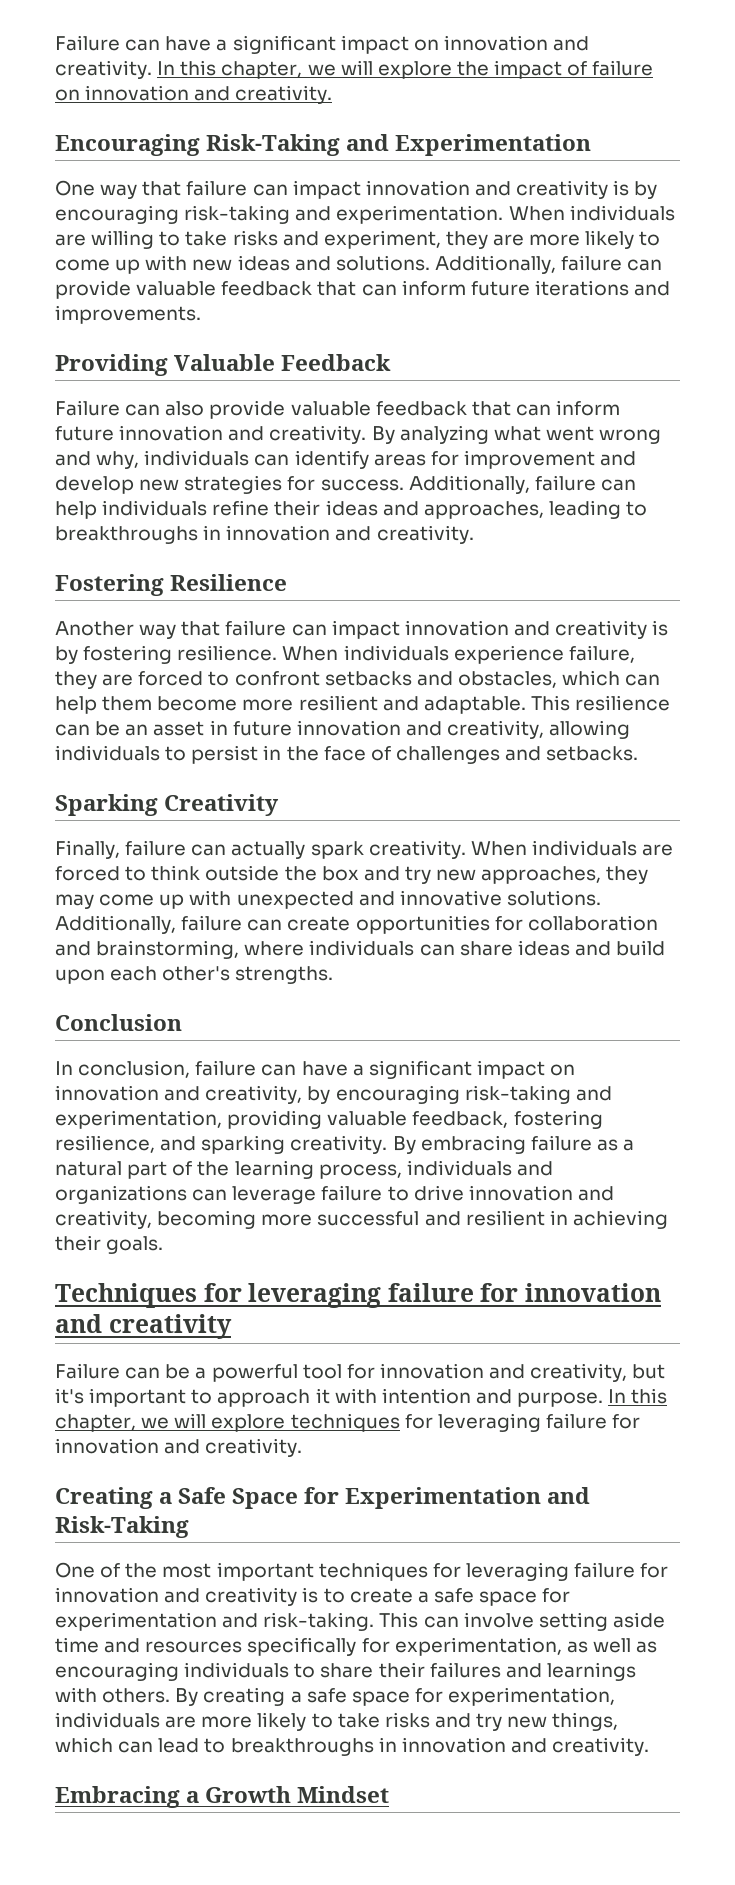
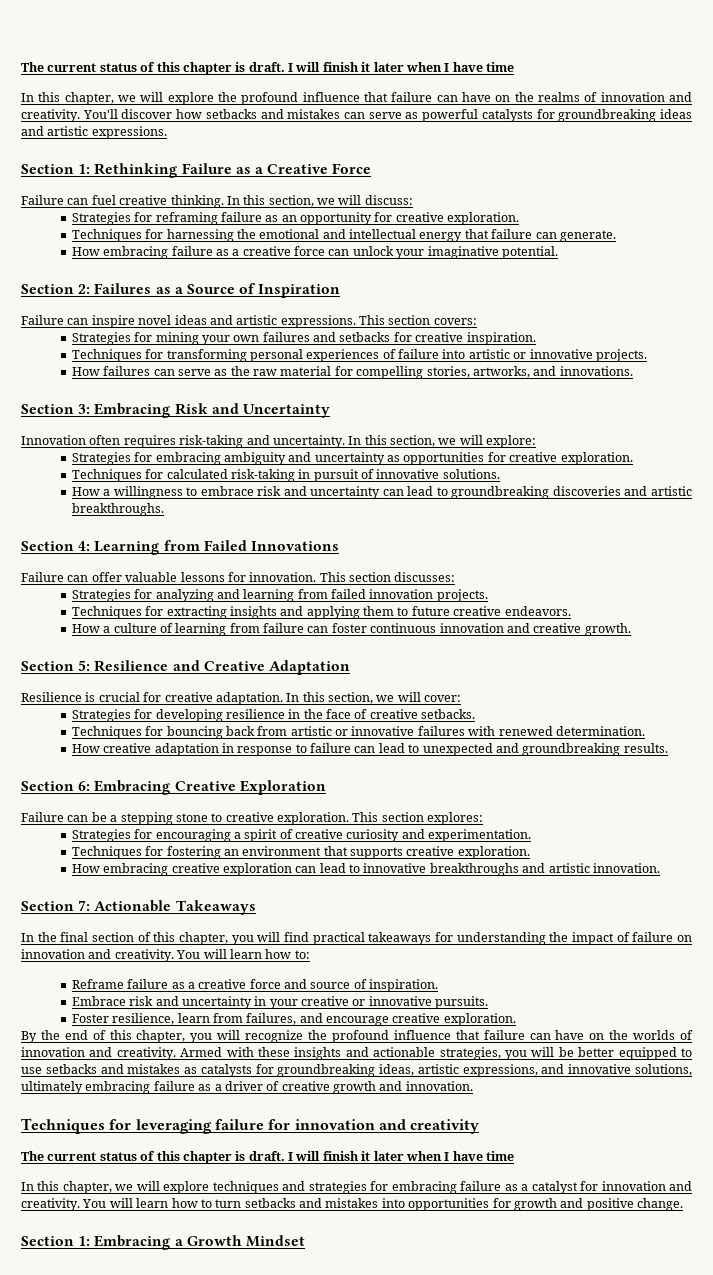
[55,35,590,54] [55,60,152,79] Failure can have a significant impact on innovation and creativity. -> [21,62,514,75] The current status of this chapter is draft. I will finish it later when I have time //
(489, 68) none -> [241,92,692,105] [21,109,692,122] [21,126,167,139] [21,163,372,178] [21,195,413,208] [71,212,520,225] [71,229,616,242] [71,246,558,259] [21,283,341,298] [21,315,477,328] [71,332,536,345] [71,349,647,362] [71,366,633,379] [21,403,330,418] [21,435,537,448] [71,452,633,465] [71,469,500,482] [71,486,693,499] [71,503,164,516] [21,540,339,555] [21,572,456,582] [71,589,488,602] [71,606,571,619] [71,623,631,636] [21,660,350,675] [21,692,462,705] [71,709,476,722] [71,726,645,739] [71,743,668,756] [21,780,326,795] [21,812,484,825] [71,829,532,842] [71,846,530,859] [71,863,660,876] [21,900,256,915] [21,932,569,945] profound influence that failure can have on the realms of innovation and creativity. You'll discover how setbacks and mistakes can serve as powerful catalysts for groundbreaking ideas and artistic expressions. // Section 1: Rethinking Failure as a Creative Force // Failure can fuel creative thinking. In this section, we will discuss: // Strategies for reframing failure as an opportunity for creative exploration. // Techniques for harnessing the emotional and intellectual energy that failure can generate. // How embracing failure as a creative force can unlock your imaginative potential. // Section 2: Failures as a Source of Inspiration // Failure can inspire novel ideas and artistic expressions. This section covers: // Strategies for mining your own failures and setbacks for creative inspiration. // Techniques for transforming personal experiences of failure into artistic or innovative projects. // How failures can serve as the raw material for compelling stories, artworks, and innovations. // Section 3: Embracing Risk and Uncertainty // Innovation often requires risk-taking and uncertainty. In this section, we will explore: // Strategies for embracing ambiguity and uncertainty as opportunities for creative exploration. // Techniques for calculated risk-taking in pursuit of innovative solutions. // How a willingness to embrace risk and uncertainty can lead to groundbreaking discoveries and artistic breakthroughs. // Section 4: Learning from Failed Innovations // Failure can offer valuable lessons for innovation. This section discusses: // Strategies for analyzing and learning from failed innovation projects. // Techniques for extracting insights and applying them to future creative endeavors. // How a culture of learning from failure can foster continuous innovation and creative growth. // Section 5: Resilience and Creative Adaptation // Resilience is crucial for creative adaptation. In this section, we will cover: // Strategies for developing resilience in the face of creative setbacks. // Techniques for bouncing back from artistic or innovative failures with renewed determination. // How creative adaptation in response to failure can lead to unexpected and groundbreaking results. // Section 6: Embracing Creative Exploration // Failure can be a stepping stone to creative exploration. This section explores: // Strategies for encouraging a spirit of creative curiosity and experimentation. // Techniques for fostering an environment that supports creative exploration. // How embracing creative exploration can lead to innovative breakthroughs and artistic innovation. // Section 7: Actionable Takeaways // In the final section of this chapter, you will find practical takeaways for understanding the
[55,134,592,156] [55,180,658,199] [55,205,675,224] [55,230,661,249] [55,255,663,274] [55,280,671,299] [55,305,201,324] [55,354,392,376] [55,400,621,419] [55,425,662,444] [55,450,637,469] [55,475,636,494] [55,500,648,519] [55,525,474,544] [55,574,288,596] [55,620,669,639] [55,645,635,664] [55,670,661,689] [55,695,671,714] [55,720,631,739] [55,745,639,764] [55,794,280,816] [55,840,674,859] [55,865,649,884] [55,890,601,909] [55,915,658,934] [55,940,666,959] [55,966,334,984] [55,1014,182,1031] [55,1060,576,1079] [55,1085,612,1104] [55,1110,603,1129] [55,1135,635,1154] [55,1160,553,1179] [55,1185,614,1204] [55,1210,668,1229] [55,1235,164,1254] // Encouraging Risk-Taking and Experimentation // One way that failure can impact innovation and creativity is by encouraging risk-taking and experimentation. When individuals are willing to take risks and experiment, they are more likely to come up with new ideas and solutions. Additionally, failure can provide valuable feedback that can inform future iterations and improvements. // Providing Valuable Feedback // Failure can also provide valuable feedback that can inform future innovation and creativity. By analyzing what went wrong and why, individuals can identify areas for improvement and develop new strategies for success. Additionally, failure can help individuals refine their ideas and approaches, leading to breakthroughs in innovation and creativity. // Fostering Resilience // Another way that failure can impact innovation and creativity is by fostering resilience. When individuals experience failure, they are forced to confront setbacks and obstacles, which can help them become more resilient and adaptable. This resilience can be an asset in future innovation and creativity, allowing individuals to persist in the face of challenges and setbacks. // Sparking Creativity // Finally, failure can actually spark creativity. When individuals are forced to think outside the box and try new approaches, they may come up with unexpected and innovative solutions. Additionally, failure can create opportunities for collaboration and brainstorming, where individuals can share ideas and build upon each other's strengths. // Conclusion // In conclusion, failure can have a significant impact on innovation and creativity, by encouraging risk-taking and experimentation, providing valuable feedback, fostering resilience, and sparking creativity. By embracing failure as a natural part of the learning process, individuals and organizations can leverage failure to drive innovation and creativity, becoming more successful and resilient in achieving their goals. -> [176,949,310,959] [71,979,439,992] [71,996,489,1009] [71,1013,516,1026] [21,1030,694,1043] [21,1047,692,1060] [21,1064,692,1077] [21,1081,473,1094] You will learn how to: // Reframe failure as a creative force and source of inspiration. // Embrace risk and uncertainty in your creative or innovative pursuits. // Foster resilience, learn from failures, and encourage creative exploration. // By the end of this chapter, you will recognize the profound influence that failure can have on the worlds of innovation and creativity. Armed with these insights and actionable strategies, you will be better equipped to use setbacks and mistakes as catalysts for groundbreaking ideas, artistic expressions, and innovative solutions, ultimately embracing failure as a driver of creative growth and innovation.
[55,1363,666,1382] [55,1388,604,1407] Failure can be a powerful tool for innovation and creativity, but it's important to approach it with intention and purpose. -> [21,1151,514,1164] The current status of this chapter is draft. I will finish it later when I have time //
[404,1413,641,1432] [55,1438,303,1457] [55,1487,591,1509] [55,1516,189,1538] [55,1562,669,1581] [55,1587,571,1606] [55,1612,665,1631] [55,1637,658,1656] [55,1662,636,1681] [55,1687,616,1706] [55,1712,619,1731] [55,1737,650,1756] for leveraging failure for innovation and creativity. // Creating a Safe Space for Experimentation and Risk-Taking // One of the most important techniques for leveraging failure for innovation and creativity is to create a safe space for experimentation and risk-taking. This can involve setting aside time and resources specifically for experimentation, as well as encouraging individuals to share their failures and learnings with others. By creating a safe space for experimentation, individuals are more likely to take risks and try new things, which can lead to breakthroughs in innovation and creativity. // -> [282,1181,693,1194] [21,1198,683,1211] [21,1236,91,1246] and strategies for embracing failure as a catalyst for innovation and creativity. You will learn how to turn setbacks and mistakes into opportunities for growth and positive change. // Section 1:

